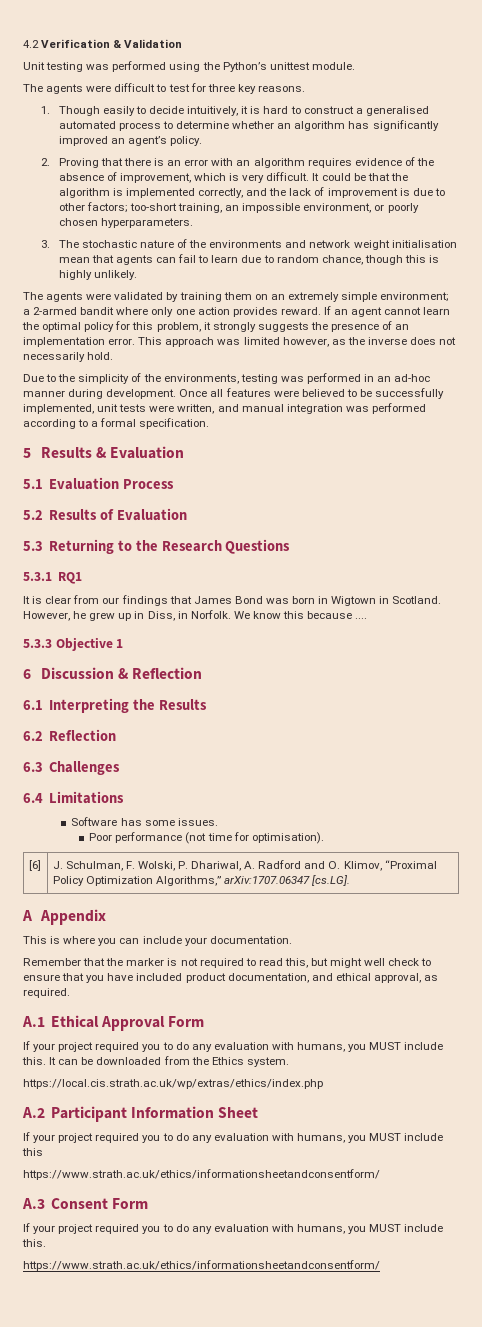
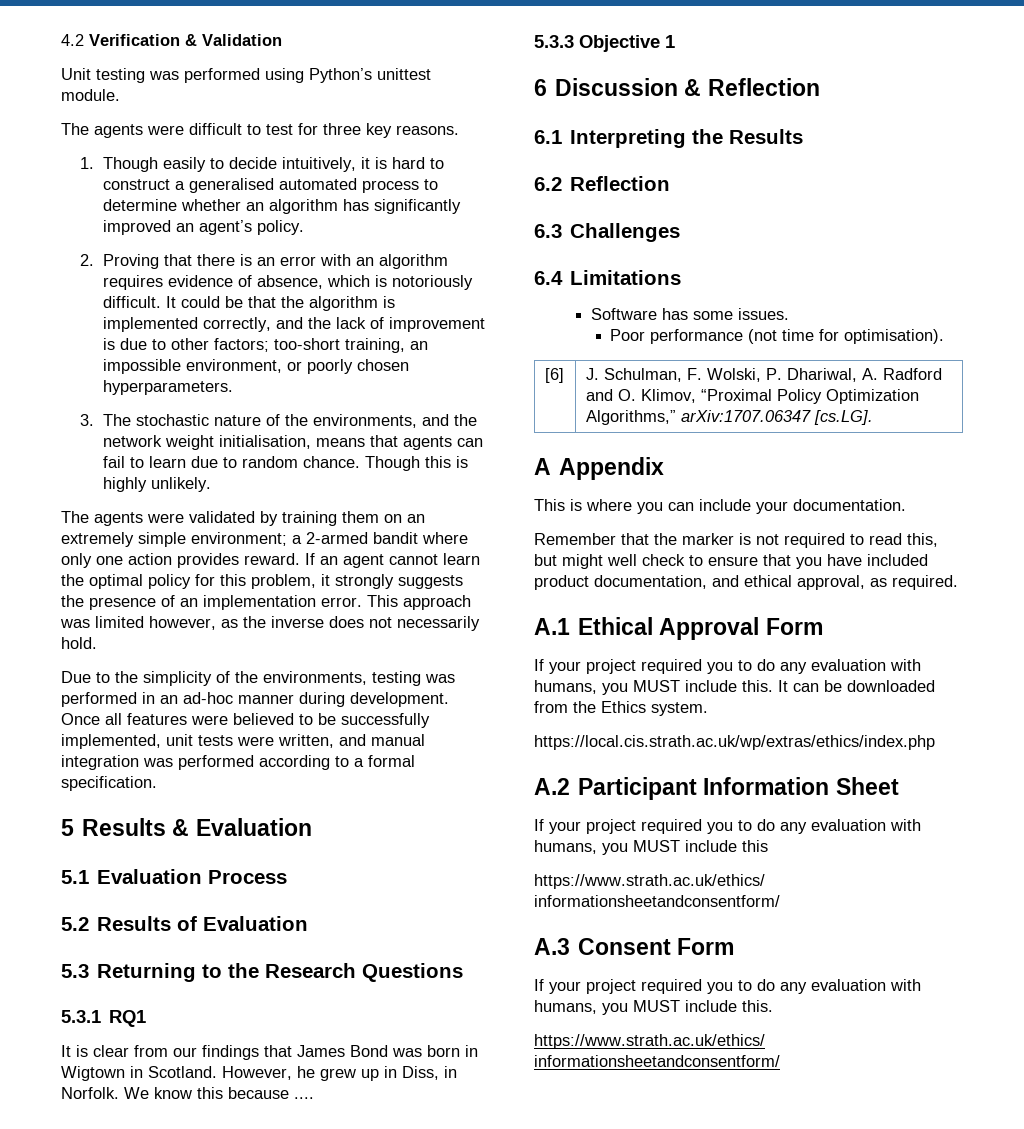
[202,62,220,70] the -> (304, 75) none
[416,158,434,166] [58,172,191,183] the absence of improvement, -> [256,275,323,289] absence,
[242,174,265,183] very -> [391,275,473,290] notoriously
[209,240,457,250] [58,257,90,263] environments and network weight initialisation mean -> [312,414,477,428] [102,435,365,450] environments, and the network weight initialisation, means
[321,255,403,265] chance, though -> [302,456,420,471] chance. Though

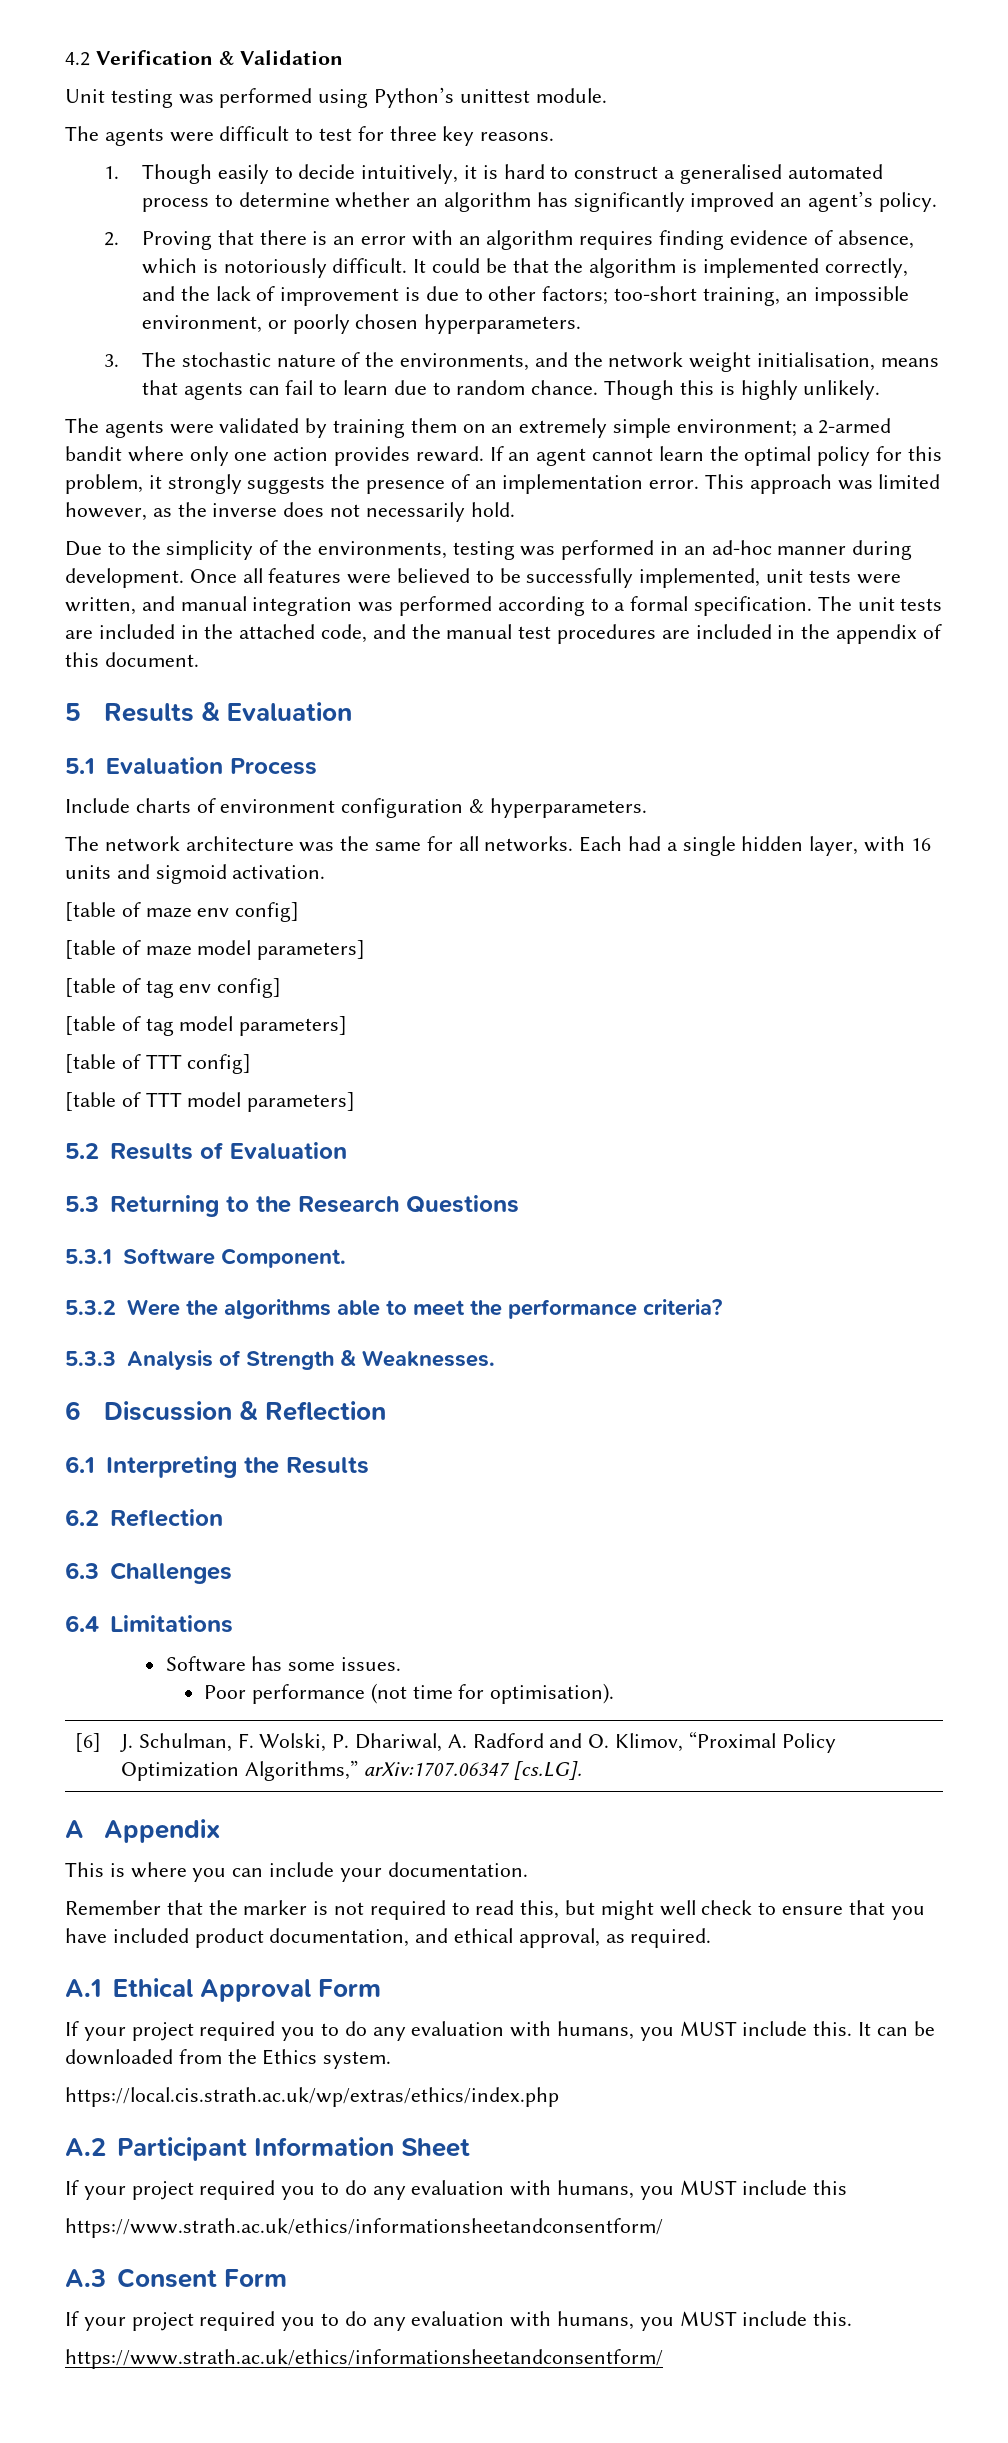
(163, 282) none -> [659,230,725,250] finding
(157, 783) none -> [817,596,943,611] [65,624,942,644] [65,652,199,667] The unit tests are included in the attached code, and the manual test procedures are included in the appendix of this document.
(288, 877) none -> [65,798,647,818] [65,836,931,856] [65,864,326,884] [65,902,300,922] [65,940,366,960] [65,978,282,998] [65,1016,348,1036] [65,1054,252,1074] [65,1092,356,1112] // Include charts of environment configuration & hyperparameters. // The network architecture was the same for all networks. Each had a single hidden layer, with 16 units and sigmoid activation. // [table of maze env config] // [table of maze model parameters] // [table of tag env config] // [table of tag model parameters] // [table of TTT config] // [table of TTT model parameters]
[109,1010,147,1027] [61,1045,478,1060] [61,1066,457,1081] [61,1087,314,1099] [534,35,675,52] RQ1 // It is clear from our findings that James Bond was born in Wigtown in Scotland. However, he grew up in Diss, in Norfolk. We know this because .... // 5.3.3 Objective 1 -> [122,1248,346,1268] [65,1299,722,1319] [65,1350,495,1370] Software Component. // 5.3.2 Were the algorithms able to meet the performance criteria? // 5.3.3 Analysis of Strength & Weaknesses.

